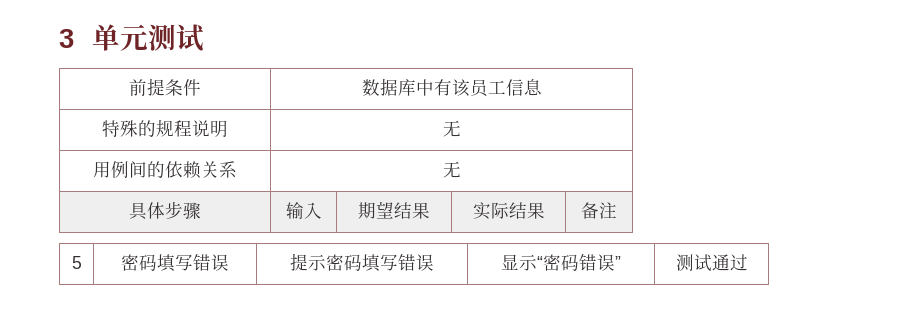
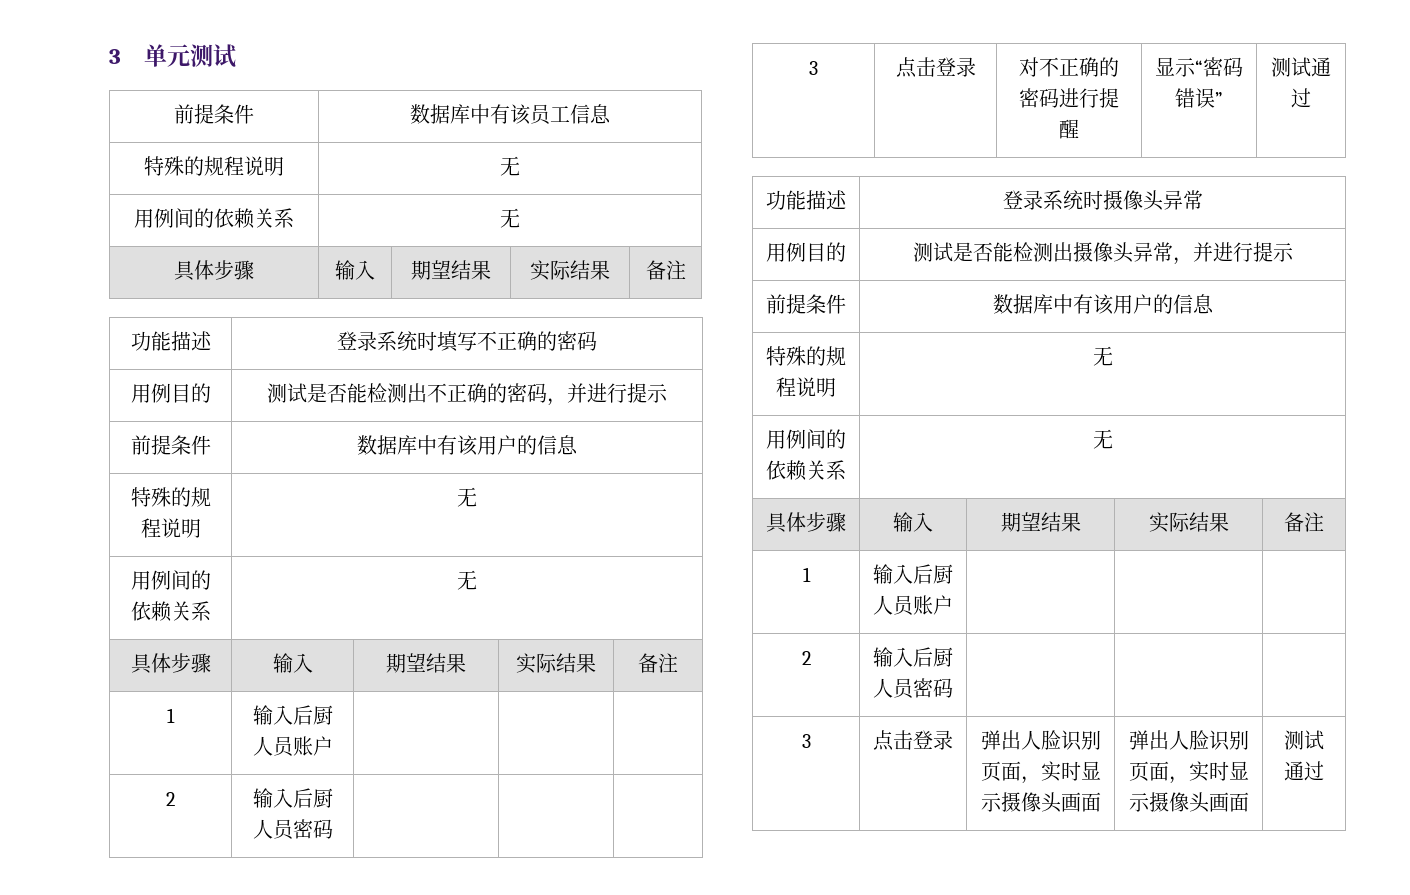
[71,256,82,269] [121,254,229,272] [290,253,434,272] 5 | 密码填写错误 | 提示密码填写错误 -> [130,331,212,351] [337,331,597,352] [130,383,211,403] [267,383,668,406] [130,435,211,455] [357,435,578,456] [130,487,211,507] [140,518,201,538] [457,487,477,507] [130,570,211,590] [130,601,211,622] [457,570,477,590] [130,653,211,674] [272,653,313,673] [386,653,466,673] [516,653,596,674] [638,653,678,673] [167,708,175,723] [252,705,333,725] [252,736,333,757] [166,792,175,806] [252,788,333,808] [252,819,333,840] [809,61,818,75] [895,57,976,78] [1019,57,1119,77] [1019,88,1119,108] [1059,119,1079,139] 功能描述 | 登录系统时填写不正确的密码 // 用例目的 | 测试是否能检测出不正确的密码，并进行提示 // 前提条件 | 数据库中有该用户的信息 // 特殊的规程说明 | 无 // 用例间的依赖关系 | 无 // 具体步骤 | 输入 | 期望结果 | 实际结果 | 备注 // 1 | 输入后厨人员账户 | | | // 2 | 输入后厨人员密码 | | | // 3 | 点击登录 | 对不正确的密码进行提醒
(748, 262) none -> [766,190,847,210] [1002,190,1203,211] [766,242,846,262] [912,242,1294,265] [766,294,846,314] [992,294,1214,315] [766,346,846,366] [776,377,836,397] [1092,346,1113,366] [766,429,846,449] [766,460,846,481] [1092,429,1113,449] [766,512,846,533] [893,512,933,532] [1000,512,1081,532] [1148,512,1229,533] [1284,512,1324,532] [802,567,811,582] [873,564,953,584] [873,595,953,616] [801,651,811,665] [873,647,953,667] [873,678,953,699] [801,734,811,748] [873,730,953,751] [980,730,1101,751] [980,761,1101,784] [980,792,1101,813] [1128,730,1249,751] [1128,761,1249,784] [1128,792,1249,813] [1284,730,1324,750] [1284,761,1324,781] // 功能描述 | 登录系统时摄像头异常 // 用例目的 | 测试是否能检测出摄像头异常，并进行提示 // 前提条件 | 数据库中有该用户的信息 // 特殊的规程说明 | 无 // 用例间的依赖关系 | 无 // 具体步骤 | 输入 | 期望结果 | 实际结果 | 备注 // 1 | 输入后厨人员账户 | | | // 2 | 输入后厨人员密码 | | | // 3 | 点击登录 | 弹出人脸识别页面，实时显示摄像头画面 | 弹出人脸识别页面，实时显示摄像头画面 | 测试通过

